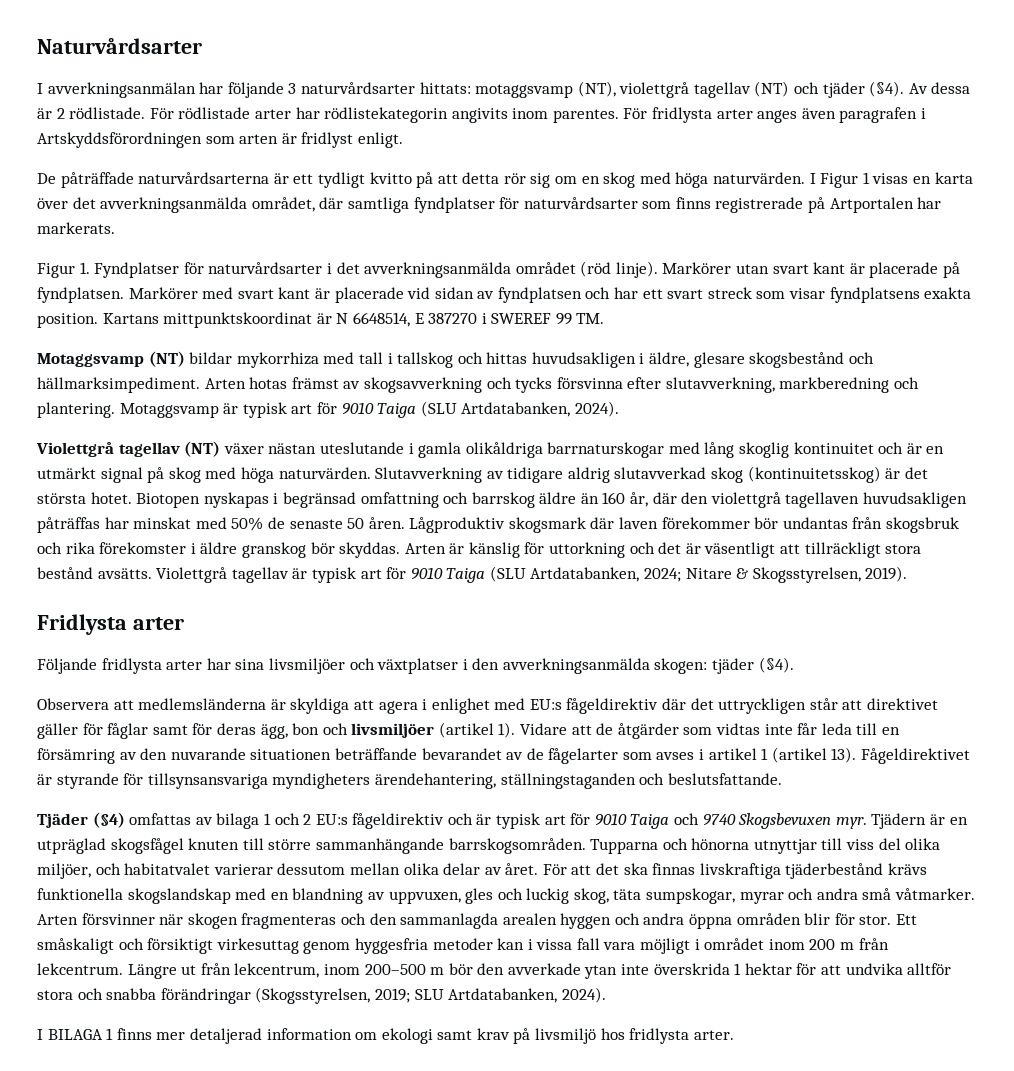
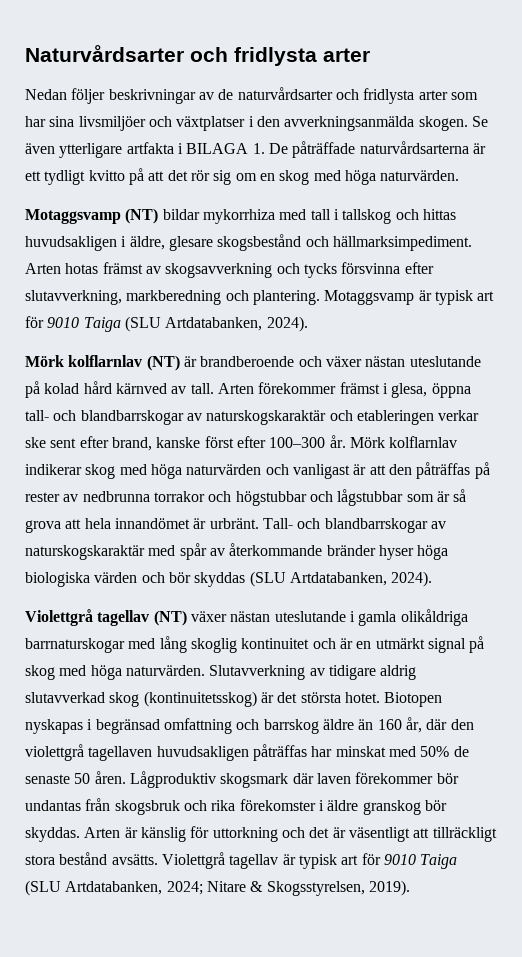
[37,81,971,98] [37,107,927,123] [37,132,403,148] // I avverkningsanmälan har följande 3 naturvårdsarter hittats: motaggsvamp (NT), violettgrå tagellav (NT) och tjäder (§4). Av dessa är 2 rödlistade. För rödlistade arter har rödlistekategorin angivits inom parentes. För fridlysta arter anges även paragrafen i Artskyddsförordningen som arten är fridlyst enligt. // -> [190,47,370,66] [25,87,478,104] [25,116,488,131] [25,142,265,158] och fridlysta arter // Nedan följer beskrivningar av de naturvårdsarter och fridlysta arter som har sina livsmiljöer och växtplatser i den avverkningsanmälda skogen. Se även ytterligare artfakta i BILAGA 1.
[462,172,500,184] detta -> [167,170,188,181] det
[809,172,973,188] [37,197,942,213] [37,222,115,234] [37,261,961,278] [37,287,972,303] [37,312,605,328] I Figur 1 visas en karta över det avverkningsanmälda området, där samtliga fyndplatser för naturvårdsarter som finns registrerade på Artportalen har markerats. // Figur 1. Fyndplatser för naturvårdsarter i det avverkningsanmälda området (röd linje). Markörer utan svart kant är placerade på fyndplatsen. Markörer med svart kant är placerade vid sidan av fyndplatsen och har ett svart streck som visar fyndplatsens exakta position. Kartans mittpunktskoordinat är N 6648514, E 387270 i SWEREF 99 TM. -> (460, 175) none
(619, 409) none -> [25,355,481,371] [25,381,471,398] [25,410,480,425] [25,435,458,451] [25,462,490,479] [25,489,467,506] [25,518,446,533] [25,543,449,560] [25,571,433,587] // Mörk kolflarnlav (NT) är brandberoende och växer nästan uteslutande på kolad hård kärnved av tall. Arten förekommer främst i glesa, öppna tall- och blandbarrskogar av naturskogskaraktär och etableringen verkar ske sent efter brand, kanske först efter 100–300 år. Mörk kolflarnlav indikerar skog med höga naturvärden och vanligast är att den påträffas på rester av nedbrunna torrakor och högstubbar och lågstubbar som är så grova att hela innandömet är urbränt. Tall- och blandbarrskogar av naturskogskaraktär med spår av återkommande bränder hyser höga biologiska värden och bör skyddas (SLU Artdatabanken, 2024).
[37,614,184,635] [37,657,794,674] [37,698,939,714] [37,722,900,739] [37,747,971,764] [37,773,782,789] [37,812,968,829] [37,838,941,854] [37,863,928,879] [37,888,976,904] [37,913,918,929] [37,938,889,954] [37,963,952,979] [37,987,606,1004] [37,1028,734,1044] // Fridlysta arter // Följande fridlysta arter har sina livsmiljöer och växtplatser i den avverkningsanmälda skogen: tjäder (§4). // Observera att medlemsländerna är skyldiga att agera i enlighet med EU:s fågeldirektiv där det uttryckligen står att direktivet gäller för fåglar samt för deras ägg, bon och livsmiljöer (artikel 1). Vidare att de åtgärder som vidtas inte får leda till en försämring av den nuvarande situationen beträffande bevarandet av de fågelarter som avses i artikel 1 (artikel 13). Fågeldirektivet är styrande för tillsynsansvariga myndigheters ärendehantering, ställningstaganden och beslutsfattande. // Tjäder (§4) omfattas av bilaga 1 och 2 EU:s fågeldirektiv och är typisk art för 9010 Taiga och 9740 Skogsbevuxen myr. Tjädern är en utpräglad skogsfågel knuten till större sammanhängande barrskogsområden. Tupparna och hönorna utnyttjar till viss del olika miljöer, och habitatvalet varierar dessutom mellan olika delar av året. För att det ska finnas livskraftiga tjäderbestånd krävs funktionella skogslandskap med en blandning av uppvuxen, gles och luckig skog, täta sumpskogar, myrar och andra små våtmarker. Arten försvinner när skogen fragmenteras och den sammanlagda arealen hyggen och andra öppna områden blir för stor. Ett småskaligt och försiktigt virkesuttag genom hyggesfria metoder kan i vissa fall vara möjligt i området inom 200 m från lekcentrum. Längre ut från lekcentrum, inom 200–500 m bör den avverkade ytan inte överskrida 1 hektar för att undvika alltför stora och snabba förändringar (Skogsstyrelsen, 2019; SLU Artdatabanken, 2024). // I BILAGA 1 finns mer detaljerad information om ekologi samt krav på livsmiljö hos fridlysta arter. -> (410, 888) none

